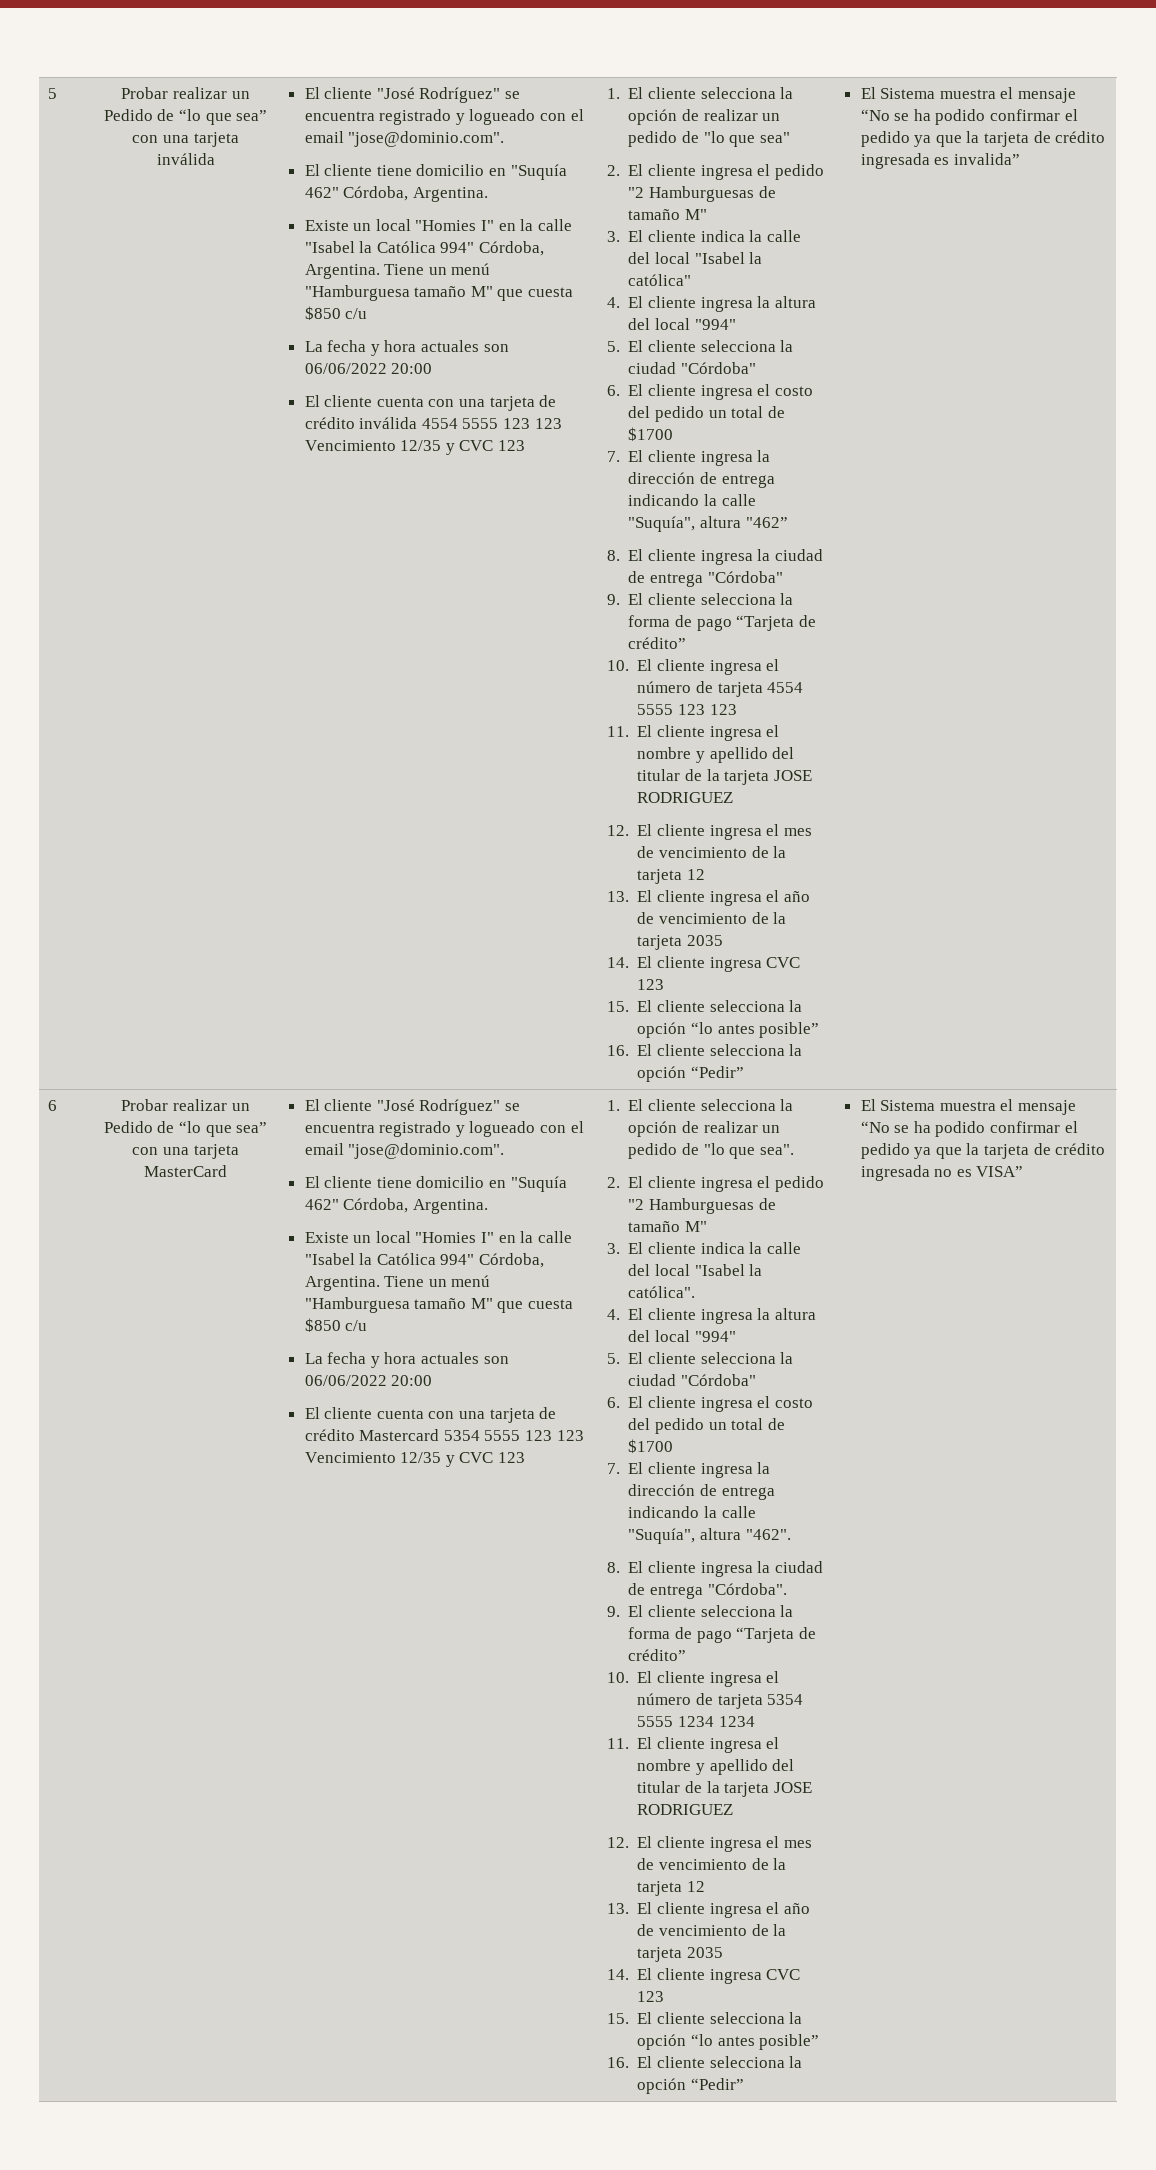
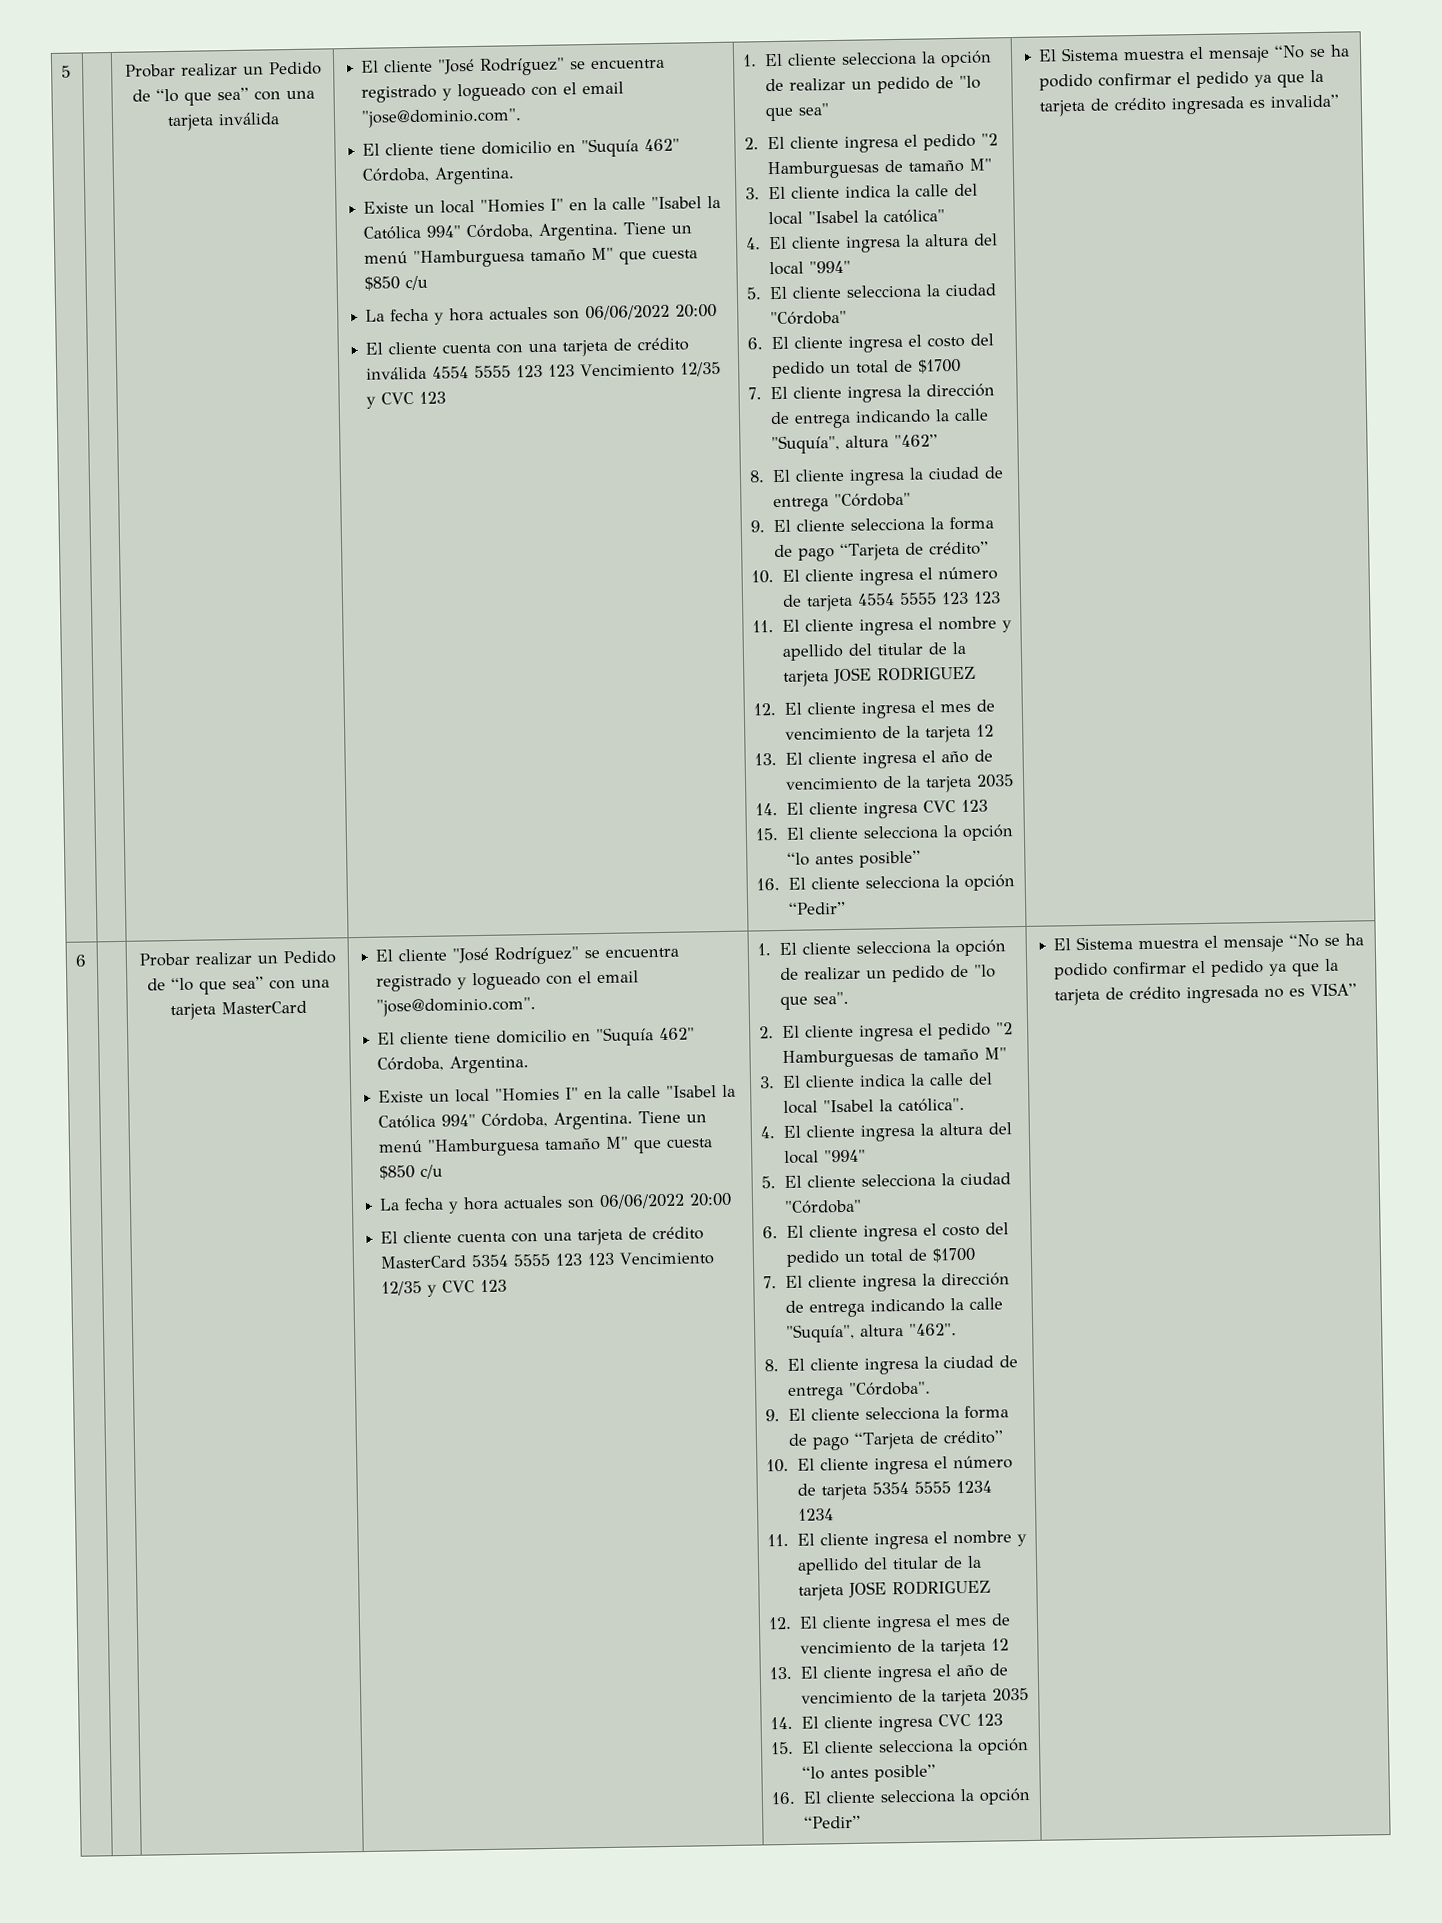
[359,1429,440,1441] Mastercard -> [380,1255,468,1269] MasterCard

